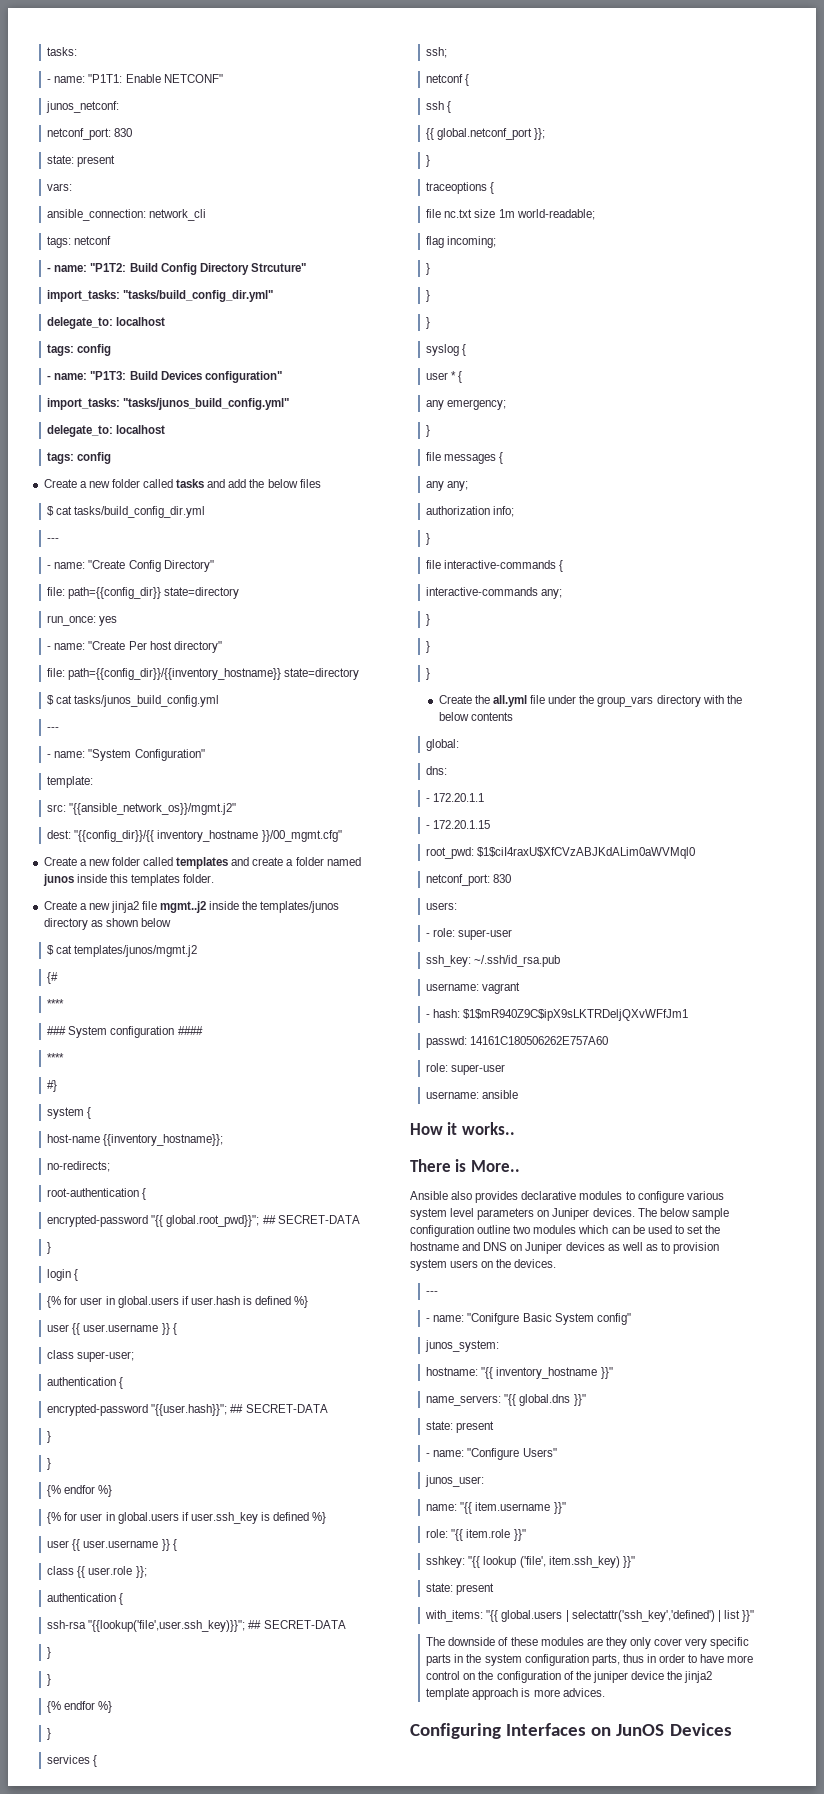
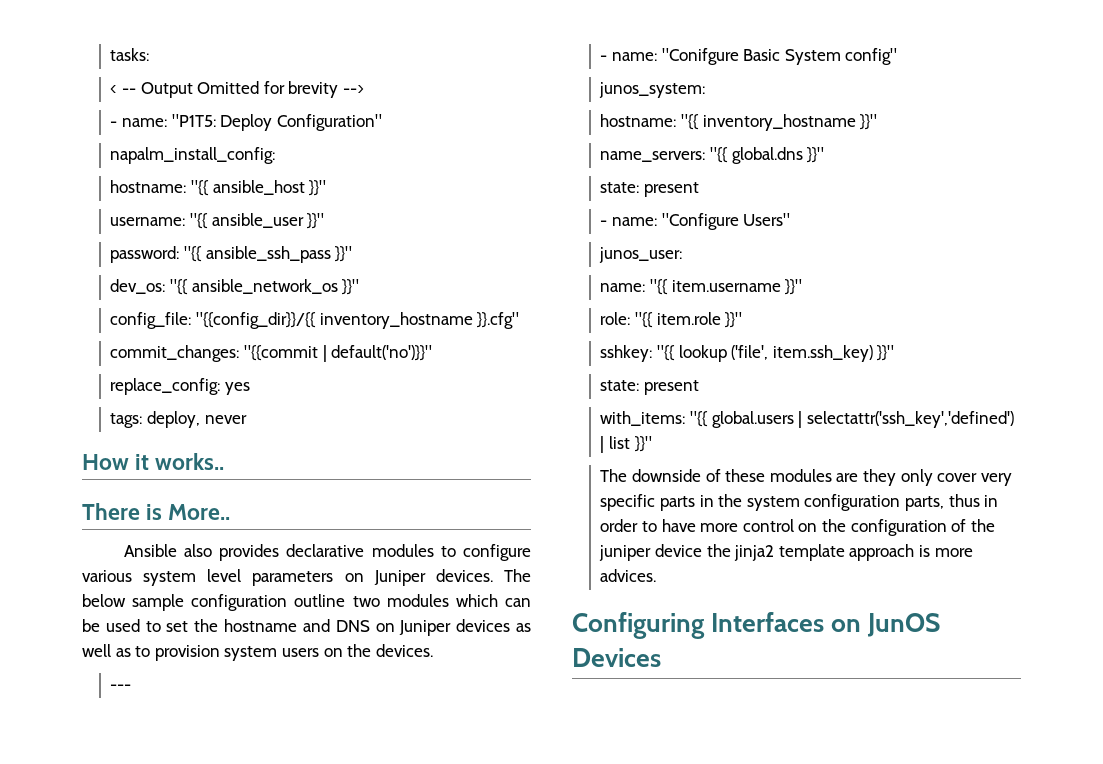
[47,74,223,83] [46,101,120,113] [47,128,133,140] [47,155,116,167] [47,183,73,191] [47,209,207,221] [47,236,112,248] [47,263,306,275] [47,290,274,302] [47,317,166,329] [47,344,112,356] [47,371,282,383] [47,398,290,410] [47,425,166,437] [47,452,112,464] [43,479,321,488] [47,506,206,518] [47,538,60,542] [47,560,214,572] [47,587,240,599] [47,615,118,626] [47,641,222,653] [47,668,360,680] [47,695,220,707] [47,727,60,731] [47,749,205,761] [47,776,94,788] [47,803,237,815] [47,830,342,842] [43,857,361,869] [42,874,215,886] [43,901,340,913] [43,918,171,930] [47,945,198,957] [47,972,59,984] [47,999,65,1008] [47,1026,203,1038] [47,1053,65,1062] [47,1080,58,1092] [47,1107,92,1119] [47,1134,224,1146] [47,1161,111,1172] [47,1188,147,1200] [47,1215,360,1227] [47,1242,52,1254] [47,1269,79,1281] [47,1296,309,1308] [47,1323,177,1335] [47,1350,135,1362] [47,1377,124,1389] [47,1404,328,1416] [47,1431,52,1443] [47,1458,52,1470] [47,1485,113,1497] [47,1512,327,1524] [47,1539,177,1551] [47,1566,147,1578] [47,1593,124,1605] [47,1620,346,1632] [47,1647,52,1659] [47,1674,52,1686] [47,1701,113,1713] [47,1728,52,1740] [47,1755,98,1767] [426,47,448,58] [426,74,470,86] [426,101,452,113] [426,128,546,140] [426,155,431,167] [426,182,495,194] [426,209,595,220] [426,236,497,248] [426,263,431,275] [426,290,431,302] [426,317,431,329] [426,344,467,356] [426,371,463,383] [426,399,507,410] [426,425,431,437] [426,452,504,464] [426,481,469,491] [426,506,515,517] [426,533,431,545] [426,560,564,572] [426,587,563,599] [426,614,431,626] [426,641,431,653] [426,668,431,680] [438,695,742,707] [438,712,513,721] [426,739,460,751] [426,766,448,775] [426,793,485,802] [426,820,491,829] [426,847,696,859] [426,874,512,886] [426,902,458,910] [426,928,513,940] [426,955,561,967] [426,982,521,994] [426,1009,689,1021] [426,1036,609,1048] [426,1063,506,1075] [426,1090,519,1099] - name: "P1T1: Enable NETCONF" // junos_netconf: // netconf_port: 830 // state: present // vars: // ansible_connection: network_cli // tags: netconf // - name: "P1T2: Build Config Directory Strcuture" // import_tasks: "tasks/build_config_dir.yml" // delegate_to: localhost // tags: config // - name: "P1T3: Build Devices configuration" // import_tasks: "tasks/junos_build_config.yml" // delegate_to: localhost // tags: config // Create a new folder called tasks and add the below files // $ cat tasks/build_config_dir.yml // --- // - name: "Create Config Directory" // file: path={{config_dir}} state=directory // run_once: yes // - name: "Create Per host directory" // file: path={{config_dir}}/{{inventory_hostname}} state=directory // $ cat tasks/junos_build_config.yml // --- // - name: "System Configuration" // template: // src: "{{ansible_network_os}}/mgmt.j2" // dest: "{{config_dir}}/{{ inventory_hostname }}/00_mgmt.cfg" // Create a new folder called templates and create a folder named junos inside this templates folder. // Create a new jinja2 file mgmt..j2 inside the templates/junos directory as shown below // $ cat templates/junos/mgmt.j2 // {# // **** // ### System configuration #### // **** // #} // system { // host-name {{inventory_hostname}}; // no-redirects; // root-authentication { // encrypted-password "{{ global.root_pwd}}"; ## SECRET-DATA // } // login { // {% for user in global.users if user.hash is defined %} // user {{ user.username }} { // class super-user; // authentication { // encrypted-password "{{user.hash}}"; ## SECRET-DATA // } // } // {% endfor %} // {% for user in global.users if user.ssh_key is defined %} // user {{ user.username }} { // class {{ user.role }}; // authentication { // ssh-rsa "{{lookup('file',user.ssh_key)}}"; ## SECRET-DATA // } // } // {% endfor %} // } // services { // ssh; // netconf { // ssh { // {{ global.netconf_port }}; // } // traceoptions { // file nc.txt size 1m world-readable; // flag incoming; // } // } // } // syslog { // user * { // any emergency; // } // file messages { // any any; // authorization info; // } // file interactive-commands { // interactive-commands any; // } // } // } // Create the all.yml file under the group_vars directory with the below contents // global: // dns: // - 172.20.1.1 // - 172.20.1.15 // root_pwd: $1$ciI4raxU$XfCVzABJKdALim0aWVMql0 // netconf_port: 830 // users: // - role: super-user // ssh_key: ~/.ssh/id_rsa.pub // username: vagrant // - hash: $1$mR940Z9C$ipX9sLKTRDeljQXvWFfJm1 // passwd: 14161C180506262E757A60 // role: super-user // username: ansible -> [110,81,364,98] [110,114,382,131] [110,147,276,164] [110,180,327,196] [110,213,325,229] [110,246,353,263] [110,279,360,295] [110,312,520,329] [110,345,433,362] [110,378,251,395] [110,411,247,428] < -- Output Omitted for brevity --> // - name: "P1T5: Deploy Configuration" // napalm_install_config: // hostname: "{{ ansible_host }}" // username: "{{ ansible_user }}" // password: "{{ ansible_ssh_pass }}" // dev_os: "{{ ansible_network_os }}" // config_file: "{{config_dir}}/{{ inventory_hostname }}.cfg" // commit_changes: "{{commit | default('no')}}" // replace_config: yes // tags: deploy, never

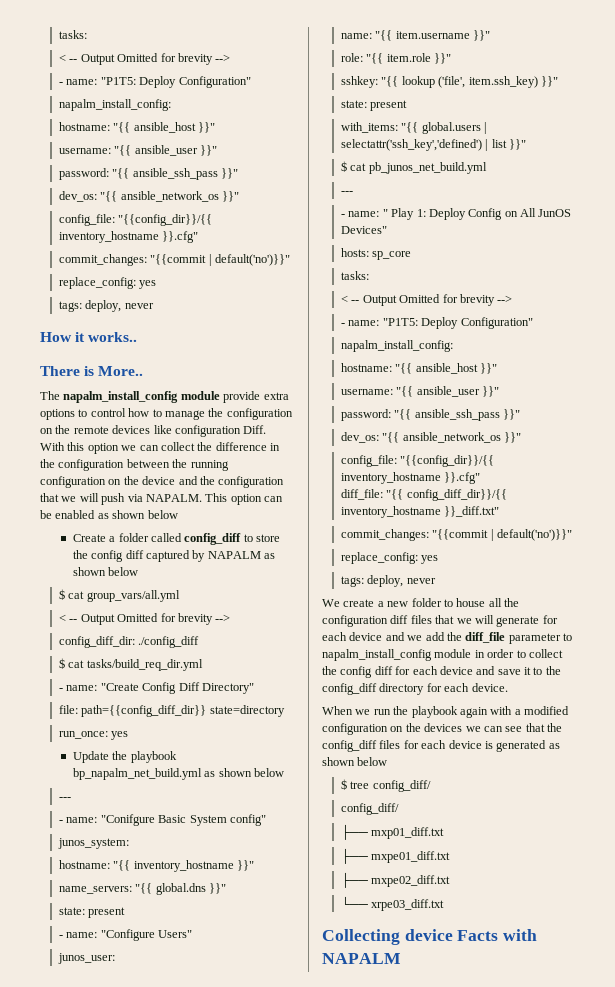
[123,544,531,561] [82,569,531,586] [82,594,532,611] [82,619,531,636] [82,644,433,661] Ansible also provides declarative modules to configure various system level parameters on Juniper devices. The below sample configuration outline two modules which can be used to set the hostname and DNS on Juniper devices as well as to provision system users on the devices. -> [40,391,289,403] [40,408,293,420] [40,425,267,437] [40,442,280,454] [40,459,229,471] [40,476,285,488] [40,493,283,505] [40,510,178,519] [72,533,280,545] [72,550,275,562] [72,567,139,576] [58,589,180,602] [58,613,231,625] [58,636,200,648] [58,658,203,671] [58,682,254,694] [58,705,285,717] [58,731,129,740] [72,751,177,763] [72,768,284,780] The napalm_install_config module provide extra options to control how to manage the configuration on the remote devices like configuration Diff. With this option we can collect the difference in the configuration between the running configuration on the device and the configuration that we will push via NAPALM. This option can be enabled as shown below // Create a folder called config_diff to store the config diff captured by NAPALM as shown below // $ cat group_vars/all.yml // < -- Output Omitted for brevity --> // config_diff_dir: ./config_diff // $ cat tasks/build_req_dir.yml // - name: "Create Config Diff Directory" // file: path={{config_diff_dir}} state=directory // run_once: yes // Update the playbook bp_napalm_net_build.yml as shown below
[600,469,1012,486] [600,494,999,511] [600,519,995,536] [599,544,973,561] [600,569,657,582] [572,612,941,639] [572,648,661,667] The downside of these modules are they only cover very specific parts in the system configuration parts, thus in order to have more control on the configuration of the juniper device the jinja2 template approach is more advices. // Configuring Interfaces on JunOS Devices -> [340,161,487,174] [340,191,353,194] [340,208,572,220] [340,226,387,234] [340,248,412,260] [340,271,369,280] [340,294,513,306] [340,317,533,329] [340,340,453,352] [340,363,498,374] [340,386,500,397] [340,409,521,421] [340,432,522,443] [340,455,495,467] [340,472,481,484] [340,489,507,501] [340,506,500,518] [340,529,573,541] [340,552,439,564] [340,575,436,587] [322,598,519,607] [322,615,558,627] [322,632,572,644] [322,649,563,661] [322,666,561,678] [322,683,508,695] [322,706,569,718] [322,723,562,735] [322,740,560,752] [322,757,388,766] [340,779,431,792] [340,803,399,815] [340,824,445,840] [340,848,451,864] [340,872,451,888] [340,896,445,911] [322,929,538,945] [322,953,401,964] $ cat pb_junos_net_build.yml // --- // - name: " Play 1: Deploy Config on All JunOS Devices" // hosts: sp_core // tasks: // < -- Output Omitted for brevity --> // - name: "P1T5: Deploy Configuration" // napalm_install_config: // hostname: "{{ ansible_host }}" // username: "{{ ansible_user }}" // password: "{{ ansible_ssh_pass }}" // dev_os: "{{ ansible_network_os }}" // config_file: "{{config_dir}}/{{ inventory_hostname }}.cfg" // diff_file: "{{ config_diff_dir}}/{{ inventory_hostname }}_diff.txt" // commit_changes: "{{commit | default('no')}}" // replace_config: yes // tags: deploy, never // We create a new folder to house all the configuration diff files that we will generate for each device and we add the diff_file parameter to napalm_install_config module in order to collect the config diff for each device and save it to the config_diff directory for each device. // When we run the playbook again with a modified configuration on the devices we can see that the config_diff files for each device is generated as shown below // $ tree config_diff/ // config_diff/ // ├── mxp01_diff.txt // ├── mxpe01_diff.txt // ├── mxpe02_diff.txt // └── xrpe03_diff.txt // Collecting device Facts with NAPALM

